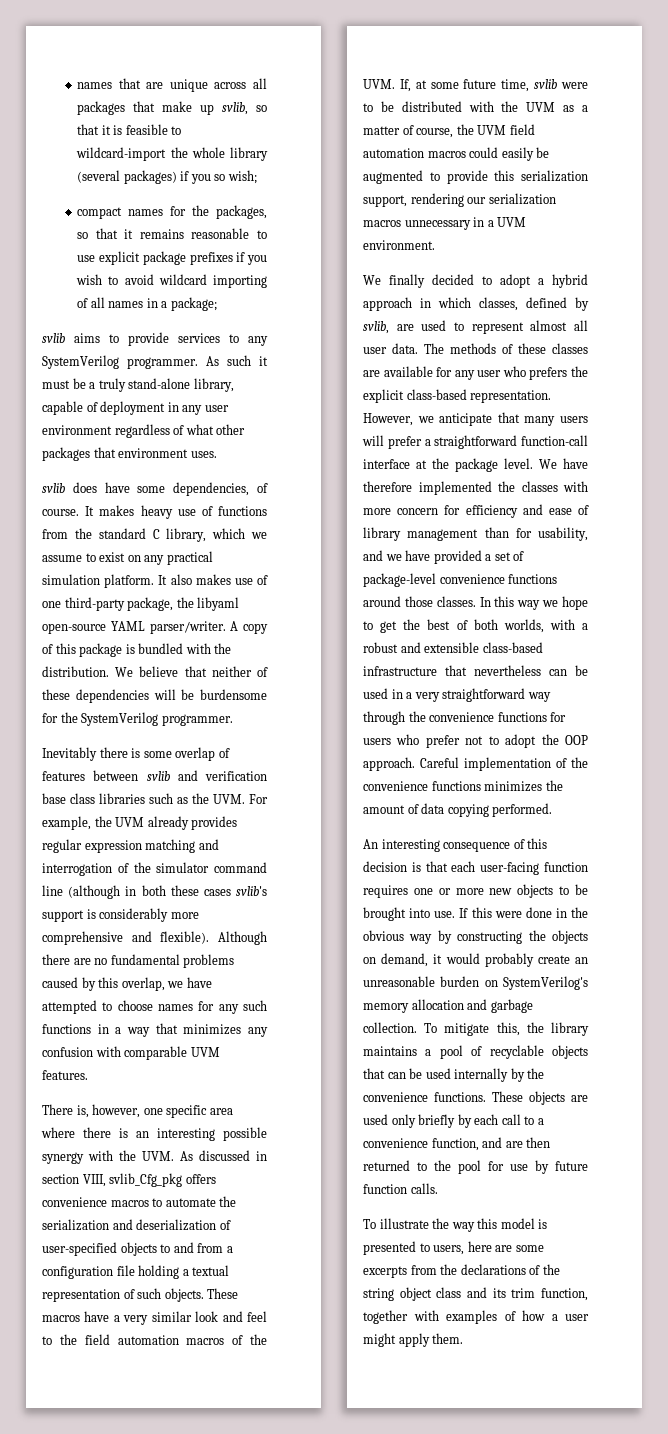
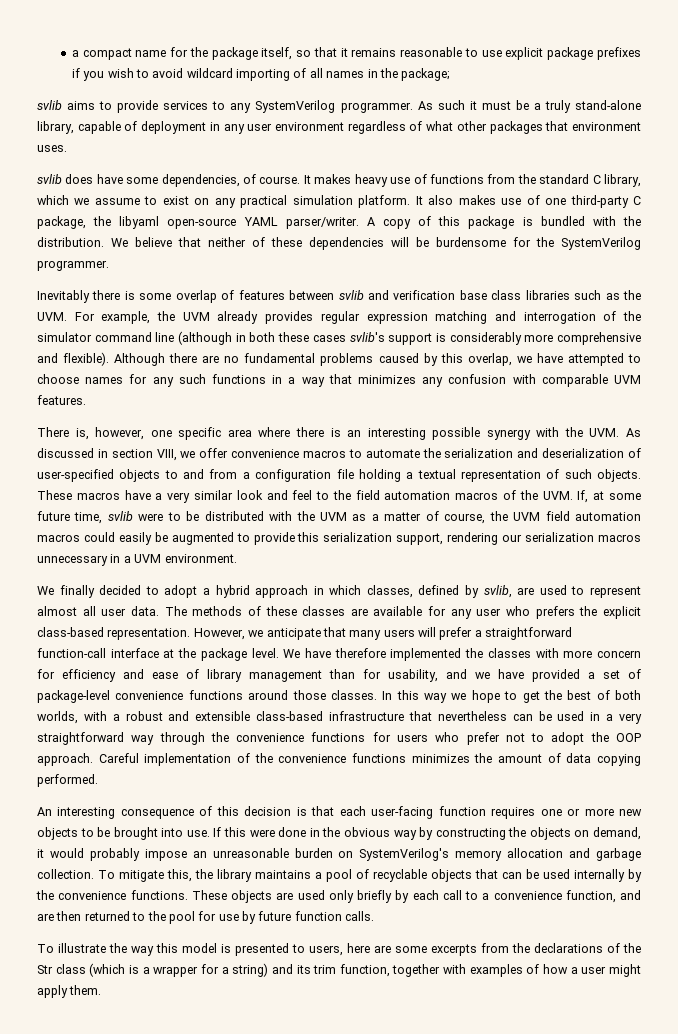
[77,78,267,92] [77,101,267,115] [77,124,182,135] [76,147,268,161] [77,170,257,184] [77,205,267,219] names that are unique across all packages that make up svlib, so that it is feasible to wildcard-import the whole library (several packages) if you so wish; // compact names for the packages, -> [71,47,293,60] a compact name for the package itself,
[161,301,168,308] a -> [379,68,398,78] the
(125, 604) none -> [633,196,642,205] C
[109,1173,216,1187] svlib_Cfg_pkg offers -> [180,448,229,458] we offer
[537,955,570,964] create -> [144,849,187,861] impose
[363,1287,462,1301] string object class -> [37,963,269,977] Str class (which is a wrapper for a string)

